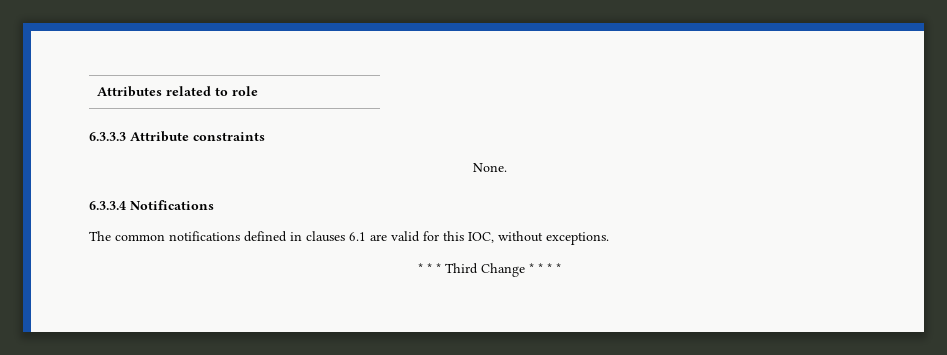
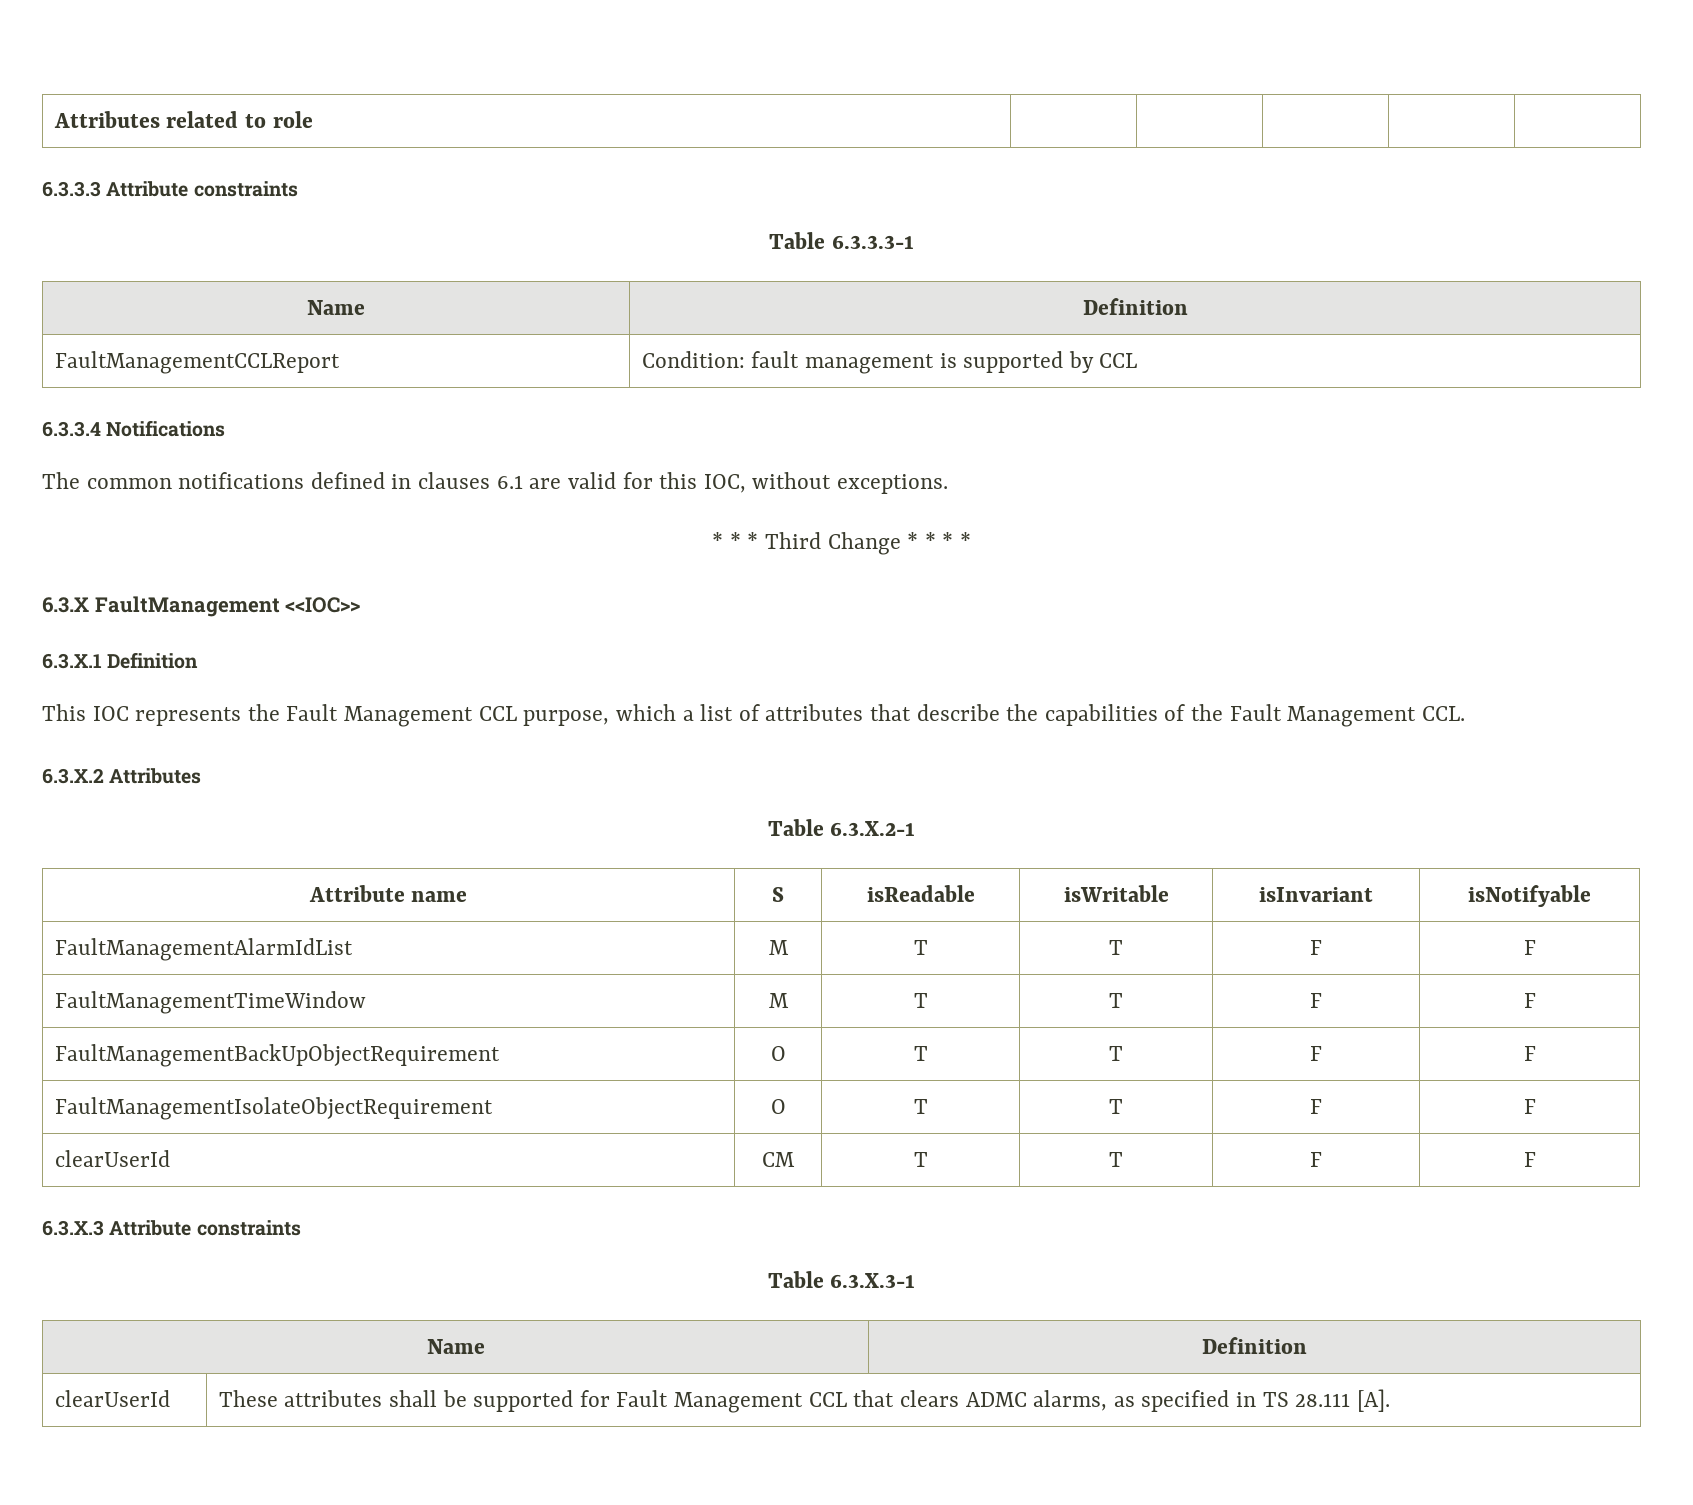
[472,163,507,172] None. -> [769,232,914,249] [307,300,365,315] [1082,298,1188,315] [54,351,340,374] [641,351,1138,374] Table 6.3.3.3-1 // Name | Definition // FaultManagementCCLReport | Condition: fault management is supported by CCL
(561, 268) none -> [42,596,361,617] [42,652,199,669] [42,704,1465,727] [42,768,202,784] [767,819,916,836] [308,885,468,902] [772,887,784,902] [866,885,975,902] [1063,885,1169,902] [1259,887,1373,902] [1468,885,1591,907] [54,938,353,961] [768,940,789,955] [913,940,928,955] [1109,940,1123,955] [1310,940,1322,955] [1523,940,1536,955] [54,991,366,1014] [768,993,789,1008] [913,993,928,1008] [1109,993,1123,1008] [1310,993,1322,1008] [1523,993,1536,1008] [54,1044,500,1067] [770,1046,786,1061] [913,1046,928,1061] [1109,1046,1123,1061] [1310,1046,1322,1061] [1523,1046,1536,1061] [54,1097,493,1120] [770,1099,786,1114] [913,1099,928,1114] [1109,1099,1123,1114] [1310,1099,1322,1114] [1523,1099,1536,1114] [54,1150,170,1167] [762,1152,795,1167] [913,1152,928,1167] [1109,1152,1123,1167] [1310,1152,1322,1167] [1523,1152,1536,1167] [42,1220,301,1236] [767,1271,916,1288] [426,1339,485,1354] [1202,1337,1307,1354] [54,1390,170,1407] [218,1389,1390,1413] // 6.3.X FaultManagement <<IOC>> // 6.3.X.1 Definition // This IOC represents the Fault Management CCL purpose, which a list of attributes that describe the capabilities of the Fault Management CCL. // 6.3.X.2 Attributes // Table 6.3.X.2-1 // Attribute name | S | isReadable | isWritable | isInvariant | isNotifyable // FaultManagementAlarmIdList | M | T | T | F | F // FaultManagementTimeWindow | M | T | T | F | F // FaultManagementBackUpObjectRequirement | O | T | T | F | F // FaultManagementIsolateObjectRequirement | O | T | T | F | F // clearUserId | CM | T | T | F | F // 6.3.X.3 Attribute constraints // Table 6.3.X.3-1 // Name | Definition // clearUserId | These attributes shall be supported for Fault Management CCL that clears ADMC alarms, as specified in TS 28.111 [A].

